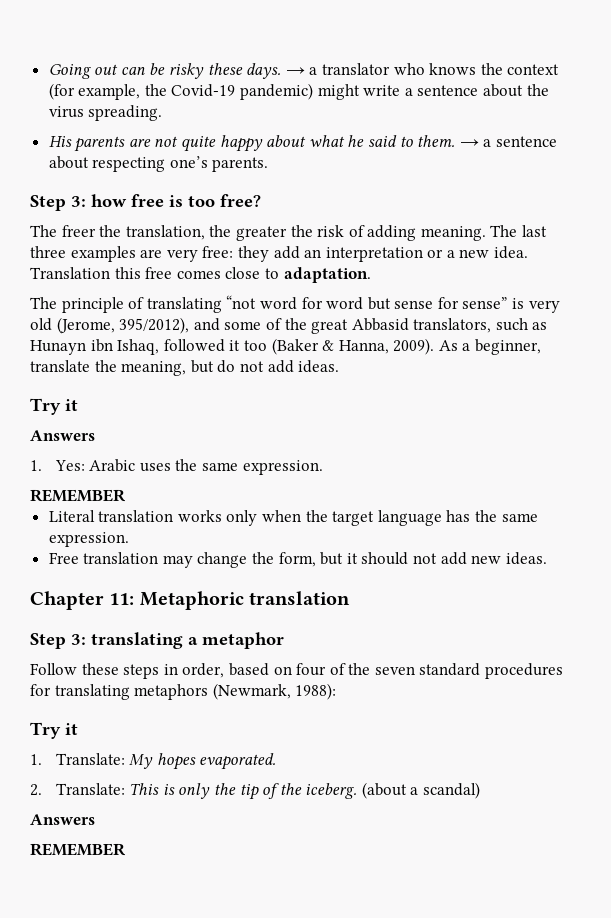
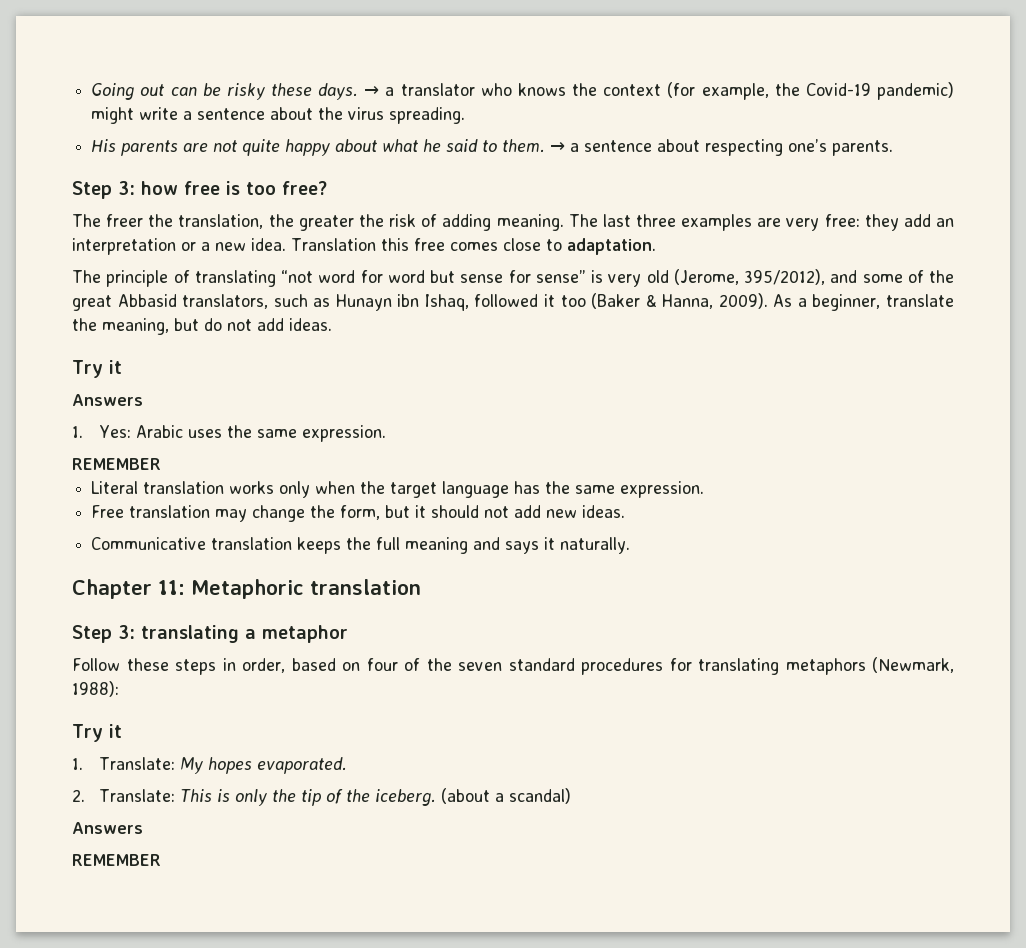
(547, 558) none -> [91,537,631,554] // Communicative translation keeps the full meaning and says it naturally.

